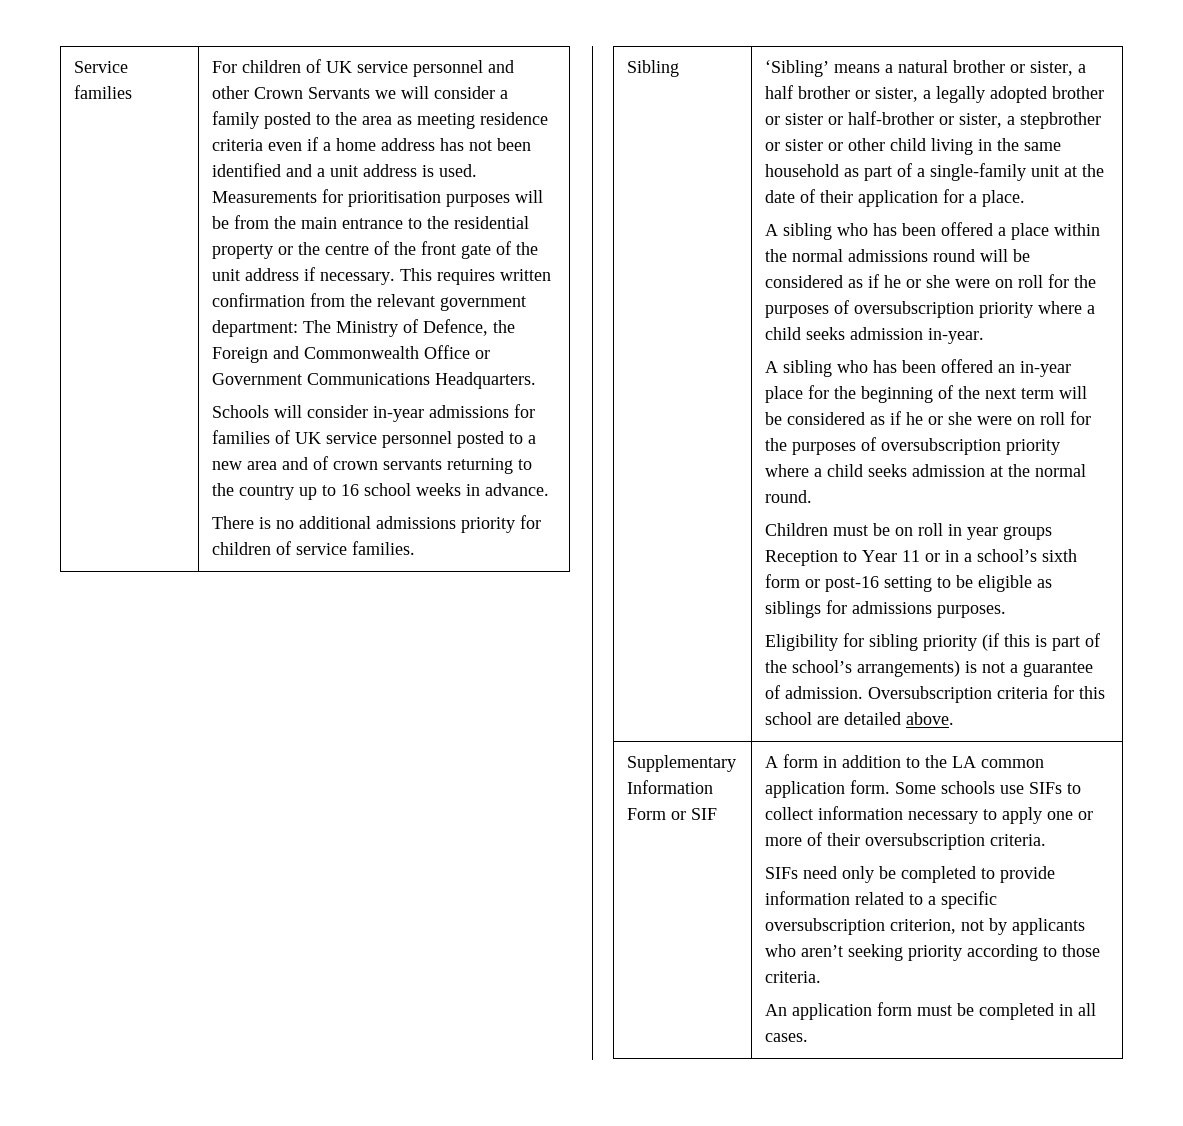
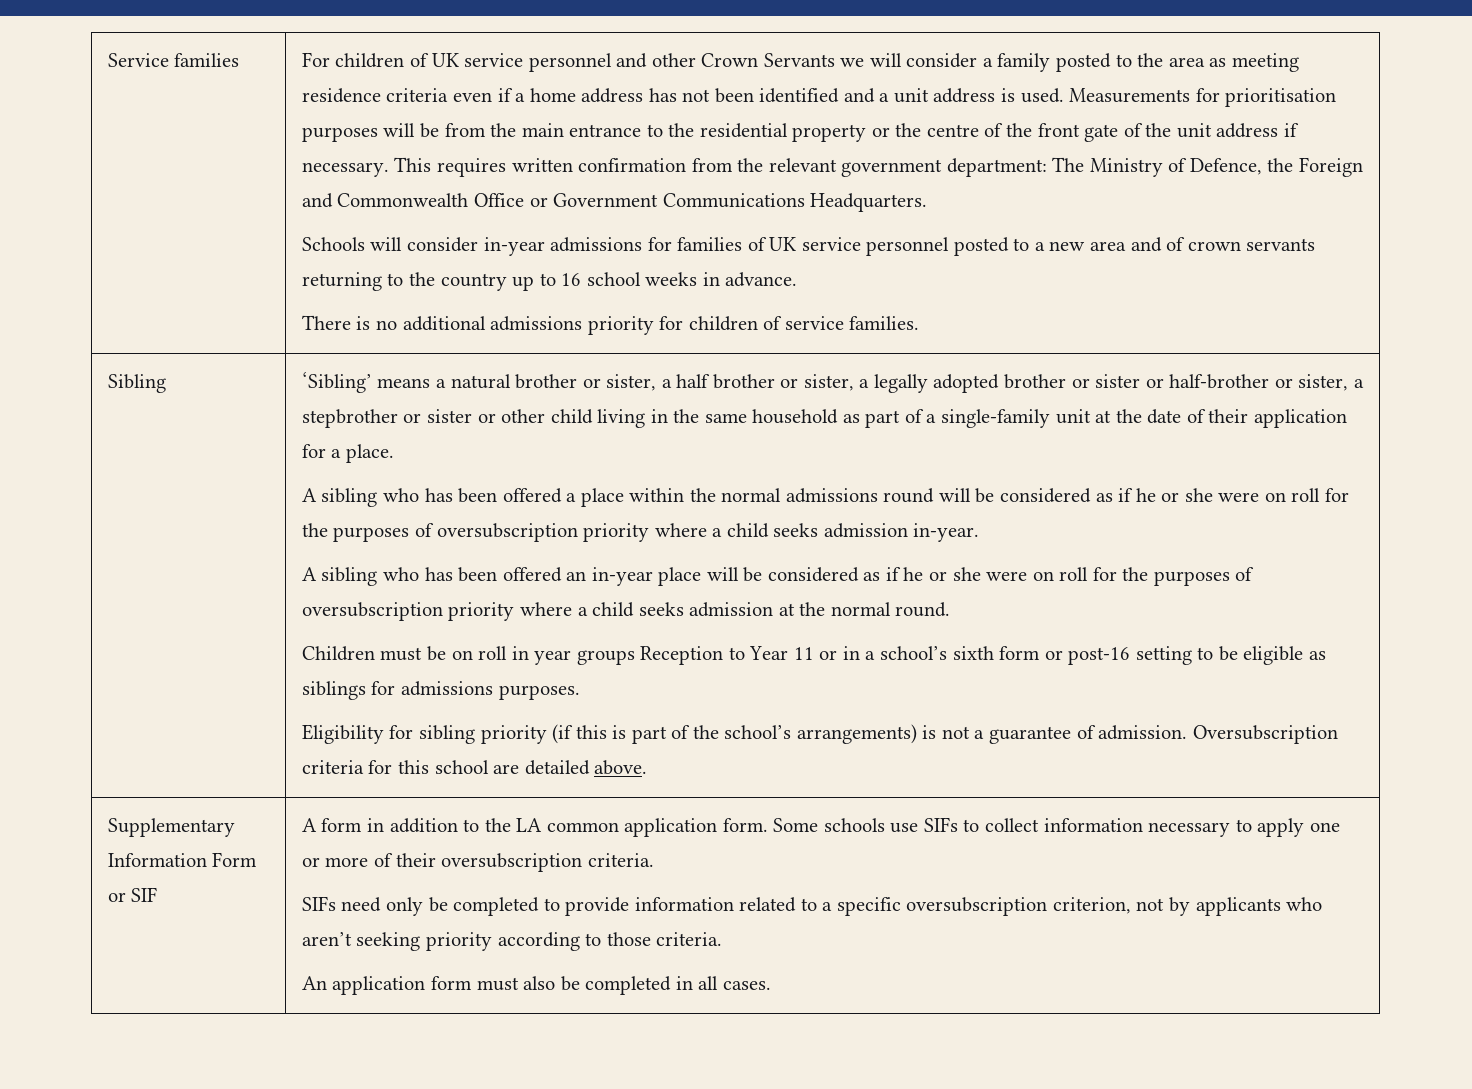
[808,385,1055,403] for the beginning of the next term -> (702, 576) none
(953, 1010) none -> [523,976,556,990] also

